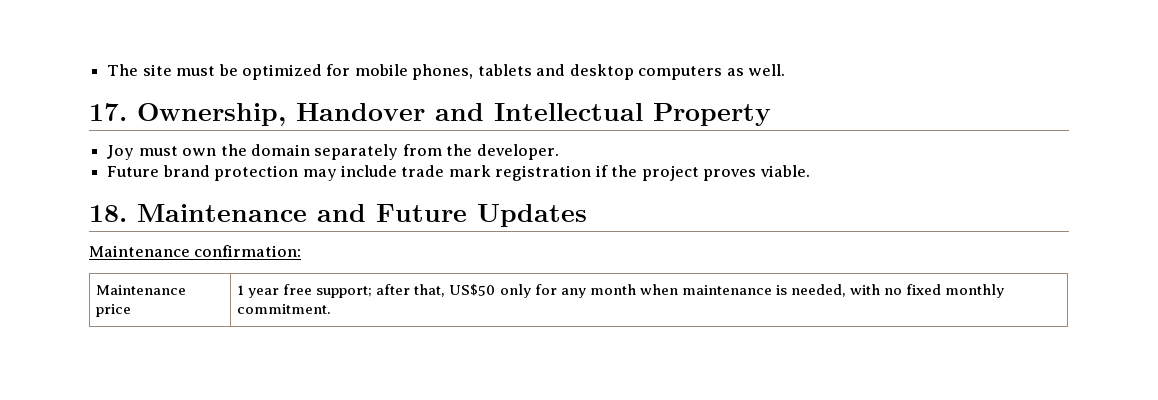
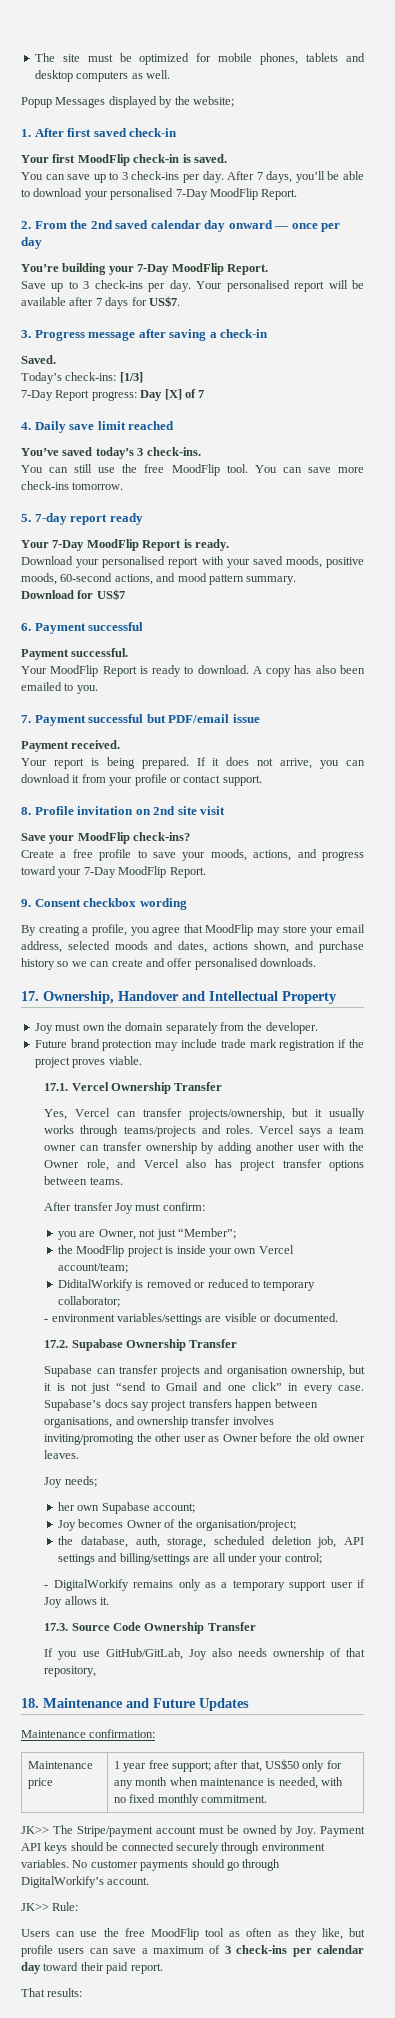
(786, 70) none -> [21,96,234,108] [21,128,178,137] [21,154,227,166] [21,171,364,183] [21,188,298,200] [21,220,341,232] [21,237,42,249] [21,263,268,275] [21,280,364,292] [21,296,180,309] [21,329,269,341] [21,355,56,364] [21,372,143,384] [21,389,205,401] [21,421,175,433] [21,447,201,459] [21,464,364,476] [21,481,124,490] [21,513,143,525] [21,539,229,551] [21,556,364,568] [21,573,297,585] [21,589,125,600] [21,622,144,634] [21,648,129,660] [21,665,365,677] [21,682,98,694] [21,714,260,726] [21,740,121,752] [21,757,366,769] [21,774,262,786] [21,806,226,815] [21,832,191,844] [21,849,364,861] [21,866,206,878] [21,898,187,910] [21,924,365,936] [21,941,364,953] [21,958,316,970] // Popup Messages displayed by the website; // 1. After first saved check-in // Your first MoodFlip check-in is saved. // You can save up to 3 check-ins per day. After 7 days, you’ll be able to download your personalised 7-Day MoodFlip Report. // 2. From the 2nd saved calendar day onward — once per day // You’re building your 7-Day MoodFlip Report. // Save up to 3 check-ins per day. Your personalised report will be available after 7 days for US$7. // 3. Progress message after saving a check-in // Saved. // Today’s check-ins: [1/3] // 7-Day Report progress: Day [X] of 7 // 4. Daily save limit reached // You’ve saved today’s 3 check-ins. // You can still use the free MoodFlip tool. You can save more check-ins tomorrow. // 5. 7-day report ready // Your 7-Day MoodFlip Report is ready. // Download your personalised report with your saved moods, positive moods, 60-second actions, and mood pattern summary. // Download for US$7 // 6. Payment successful // Payment successful. // Your MoodFlip Report is ready to download. A copy has also been emailed to you. // 7. Payment successful but PDF/email issue // Payment received. // Your report is being prepared. If it does not arrive, you can download it from your profile or contact support. // 8. Profile invitation on 2nd site visit // Save your MoodFlip check-ins? // Create a free profile to save your moods, actions, and progress toward your 7-Day MoodFlip Report. // 9. Consent checkbox wording // By creating a profile, you agree that MoodFlip may store your email address, selected moods and dates, actions shown, and purchase history so we can create and offer personalised downloads.
(810, 171) none -> [44,1082,223,1094] [44,1108,366,1120] [44,1125,364,1137] [44,1142,365,1154] [44,1159,364,1171] [44,1176,123,1185] [44,1202,205,1214] [58,1228,236,1240] [58,1245,294,1257] [58,1263,129,1273] [58,1279,316,1291] [58,1296,121,1307] [44,1313,338,1325] [44,1339,238,1351] [44,1365,365,1377] [44,1382,364,1394] [44,1399,318,1411] [44,1416,274,1428] [44,1433,366,1445] [44,1450,80,1459] [44,1476,97,1488] [58,1502,196,1514] [58,1519,296,1531] [58,1536,364,1548] [58,1553,322,1565] [44,1579,365,1591] [44,1596,110,1608] [44,1622,256,1634] [44,1648,365,1660] [44,1666,97,1677] // 17.1. Vercel Ownership Transfer // Yes, Vercel can transfer projects/ownership, but it usually works through teams/projects and roles. Vercel says a team owner can transfer ownership by adding another user with the Owner role, and Vercel also has project transfer options between teams. // After transfer Joy must confirm: // you are Owner, not just “Member”; // the MoodFlip project is inside your own Vercel account/team; // DiditalWorkify is removed or reduced to temporary collaborator; // - environment variables/settings are visible or documented. // 17.2. Supabase Ownership Transfer // Supabase can transfer projects and organisation ownership, but it is not just “send to Gmail and one click” in every case. Supabase’s docs say project transfers happen between organisations, and ownership transfer involves inviting/promoting the other user as Owner before the old owner leaves. // Joy needs; // her own Supabase account; // Joy becomes Owner of the organisation/project; // the database, auth, storage, scheduled deletion job, API settings and billing/settings are all under your control; // - DigitalWorkify remains only as a temporary support user if Joy allows it. // 17.3. Source Code Ownership Transfer // If you use GitHub/GitLab, Joy also needs ownership of that repository,
(332, 309) none -> [21,1825,365,1837] [21,1842,325,1854] [21,1859,281,1871] [21,1876,150,1888] [21,1902,79,1911] [21,1928,366,1940] [21,1945,364,1957] [21,1962,163,1974] [21,1988,83,1997] // JK>> The Stripe/payment account must be owned by Joy. Payment API keys should be connected securely through environment variables. No customer payments should go through DigitalWorkify’s account. // JK>> Rule: // Users can use the free MoodFlip tool as often as they like, but profile users can save a maximum of 3 check-ins per calendar day toward their paid report. // That results:

